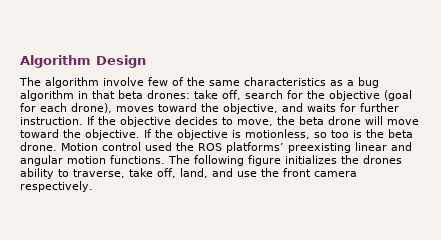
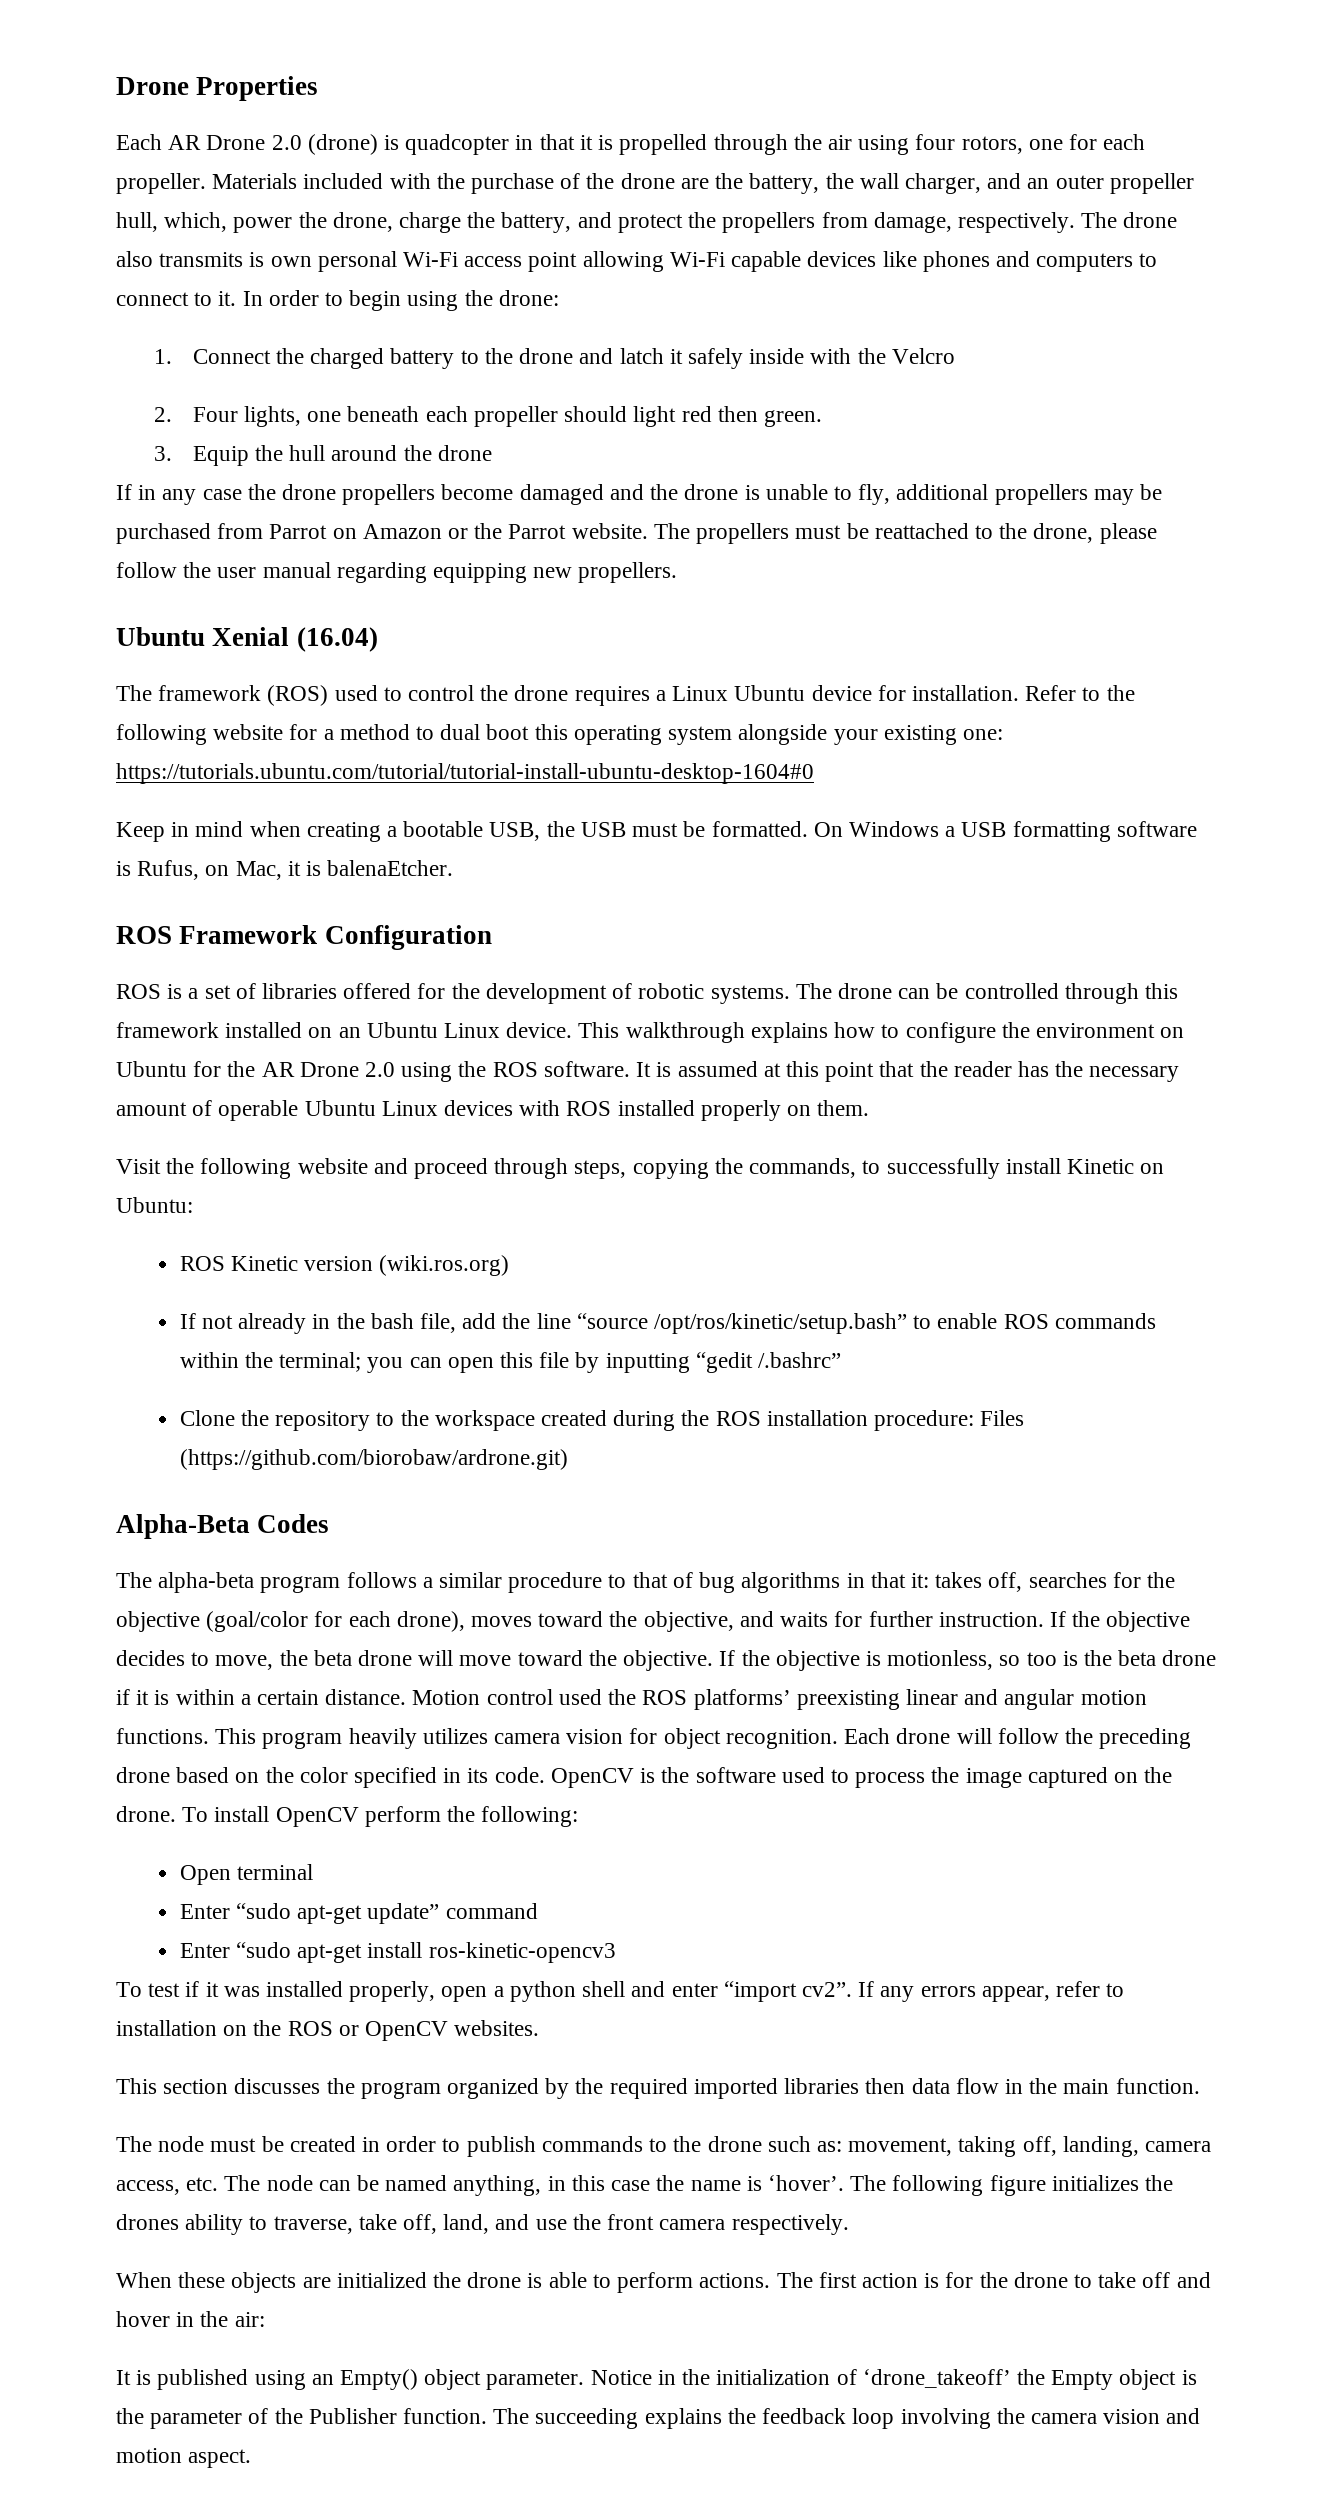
[20,55,146,68] [19,77,379,88] [20,90,283,101] Algorithm Design // The algorithm involve few of the same characteristics as a bug algorithm in that beta drones: take off, search -> [116,76,319,101] [116,134,1146,155] [116,173,1194,194] [116,212,1178,233] [116,251,1158,272] [116,290,559,311] [154,348,955,369] [154,406,822,427] [154,445,492,466] [116,484,1162,505] [116,523,1157,544] [116,562,678,583] [116,627,378,652] [116,685,1135,706] [116,724,1003,745] [116,763,814,784] [116,821,1197,842] [116,860,454,880] [116,925,492,950] [116,983,1178,1004] [116,1022,1185,1043] [116,1061,1180,1082] [116,1100,870,1121] [116,1158,1165,1179] [116,1197,193,1213] [179,1255,510,1276] [179,1313,1156,1334] [179,1352,842,1373] [179,1410,1025,1431] [179,1449,568,1470] [116,1514,330,1539] [116,1572,1107,1593] Drone Properties // Each AR Drone 2.0 (drone) is quadcopter in that it is propelled through the air using four rotors, one for each propeller. Materials included with the purchase of the drone are the battery, the wall charger, and an outer propeller hull, which, power the drone, charge the battery, and protect the propellers from damage, respectively. The drone also transmits is own personal Wi-Fi access point allowing Wi-Fi capable devices like phones and computers to connect to it. In order to begin using the drone: // 1. Connect the charged battery to the drone and latch it safely inside with the Velcro // 2. Four lights, one beneath each propeller should light red then green. // 3. Equip the hull around the drone // If in any case the drone propellers become damaged and the drone is unable to fly, additional propellers may be purchased from Parrot on Amazon or the Parrot website. The propellers must be reattached to the drone, please follow the user manual regarding equipping new propellers. // Ubuntu Xenial (16.04) // The framework (ROS) used to control the drone requires a Linux Ubuntu device for installation. Refer to the following website for a method to dual boot this operating system alongside your existing one: https://tutorials.ubuntu.com/tutorial/tutorial-install-ubuntu-desktop-1604#0 // Keep in mind when creating a bootable USB, the USB must be formatted. On Windows a USB formatting software is Rufus, on Mac, it is balenaEtcher. // ROS Framework Configuration // ROS is a set of libraries offered for the development of robotic systems. The drone can be controlled through this framework installed on an Ubuntu Linux device. This walkthrough explains how to configure the environment on Ubuntu for the AR Drone 2.0 using the ROS software. It is assumed at this point that the reader has the necessary amount of operable Ubuntu Linux devices with ROS installed properly on them. // Visit the following website and proceed through steps, copying the commands, to successfully install Kinetic on Ubuntu: // ROS Kinetic version (wiki.ros.org) // If not already in the bash file, add the line “source /opt/ros/kinetic/setup.bash” to enable ROS commands within the terminal; you can open this file by inputting “gedit /.bashrc” // Clone the repository to the workspace created during the ROS installation procedure: Files (https://github.com/biorobaw/ardrone.git) // Alpha-Beta Codes // The alpha-beta program follows a similar procedure to that of bug algorithms in that it: takes off, searches
[384,90,412,101] (goal -> [206,1611,309,1632] (goal/color
[20,142,57,151] drone. -> [1162,1650,1217,1666] [116,1689,407,1705] drone if it is within a certain distance.
(165, 159) none -> [215,1728,1192,1749] [116,1767,1173,1788] [116,1806,579,1827] [179,1864,313,1885] [179,1903,538,1924] [179,1942,616,1963] [116,1981,1125,2002] [116,2020,540,2041] [116,2078,1200,2099] [116,2136,1211,2157] [116,2175,844,2196] This program heavily utilizes camera vision for object recognition. Each drone will follow the preceding drone based on the color specified in its code. OpenCV is the software used to process the image captured on the drone. To install OpenCV perform the following: // Open terminal // Enter “sudo apt-get update” command // Enter “sudo apt-get install ros-kinetic-opencv3 // To test if it was installed properly, open a python shell and enter “import cv2”. If any errors appear, refer to installation on the ROS or OpenCV websites. // This section discusses the program organized by the required imported libraries then data flow in the main function. // The node must be created in order to publish commands to the drone such as: movement, taking off, landing, camera access, etc. The node can be named anything, in this case the name is ‘hover’.
(93, 186) none -> [116,2272,1211,2293] [116,2311,265,2327] [116,2369,1197,2390] [116,2408,1201,2429] [116,2448,252,2468] // When these objects are initialized the drone is able to perform actions. The first action is for the drone to take off and hover in the air: // It is published using an Empty() object parameter. Notice in the initialization of ‘drone_takeoff’ the Empty object is the parameter of the Publisher function. The succeeding explains the feedback loop involving the camera vision and motion aspect.

